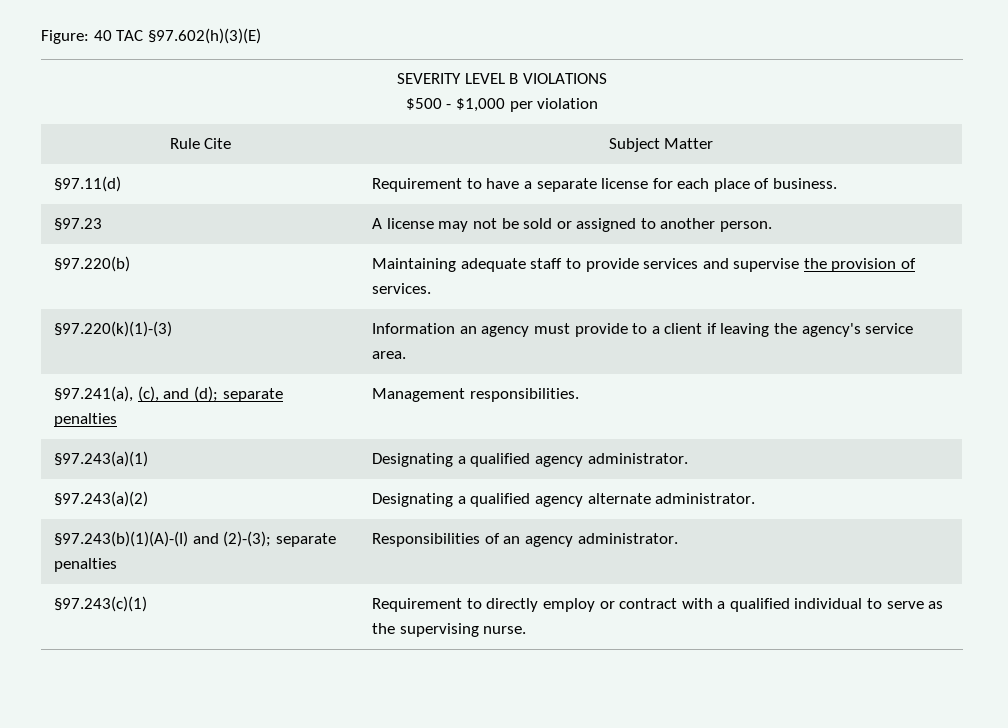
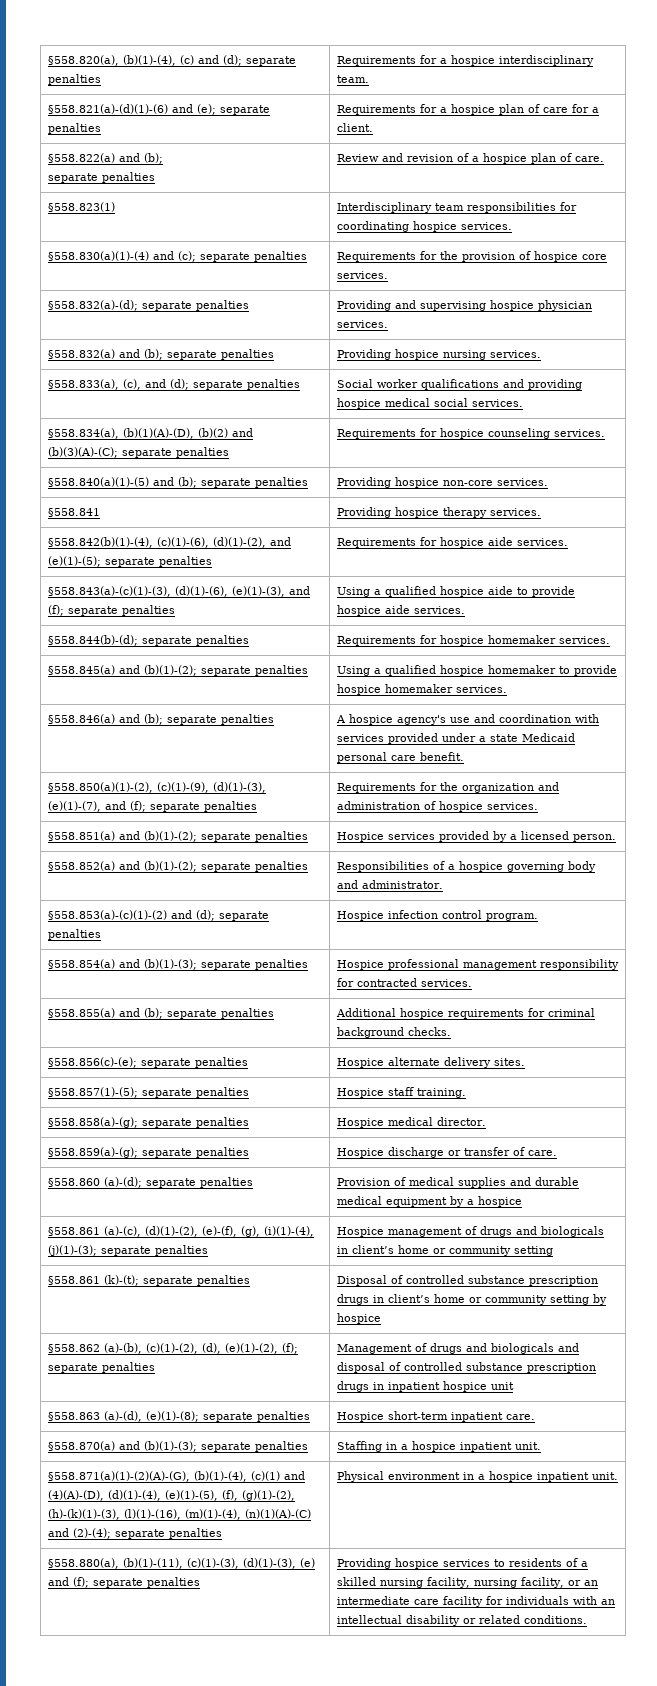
[41,28,261,44] [397,73,607,84] [405,98,599,112] [169,138,232,149] [608,138,714,152] [54,176,122,192] [372,178,838,192] [54,218,103,231] [372,218,773,232] [54,256,131,272] [372,258,800,272] Figure: 40 TAC §97.602(h)(3)(E) // SEVERITY LEVEL B VIOLATIONS // $500 - $1,000 per violation // Rule Cite | Subject Matter // §97.11(d) | Requirement to have a separate license for each place of business. // §97.23 | A license may not be sold or assigned to another person. // §97.220(b) | Maintaining adequate staff to provide services and supervise -> [47,55,296,66] [47,74,101,85] [336,55,594,66] [336,75,369,83] [47,104,270,115] [47,123,101,134] [336,104,599,115] [336,123,373,132] [47,153,163,164] [47,172,155,183] [336,153,604,164] [47,202,115,212] [336,202,577,213] [336,221,512,232] [47,251,307,262] [336,251,437,262] §558.820(a), (b)(1)-(4), (c) and (d); separate penalties | Requirements for a hospice interdisciplinary team. // §558.821(a)-(d)(1)-(6) and (e); separate penalties | Requirements for a hospice plan of care for a client. // §558.822(a) and (b); // separate penalties | Review and revision of a hospice plan of care. // §558.823(1) | Interdisciplinary team responsibilities for coordinating hospice services. // §558.830(a)(1)-(4) and (c); separate penalties | Requirements for
[372,283,432,294] [54,321,173,337] [372,323,914,337] [372,351,407,359] [54,386,134,402] services. // §97.220(k)(1)-(3) | Information an agency must provide to a client if leaving the agency's service area. // §97.241(a), -> [533,251,607,262] [336,271,388,279] [47,300,249,311] [336,300,592,311] [336,320,388,328] [47,349,274,360] [336,349,541,360] [47,379,119,390] hospice core services. // §558.832(a)-(d); separate penalties | Providing and supervising hospice physician services. // §558.832(a) and (b); separate penalties | Providing hospice nursing services. // §558.833(a),
[372,388,579,402] [54,451,149,467] [372,453,688,467] [54,491,149,507] [372,493,756,507] [54,531,336,547] [54,558,118,572] [372,533,678,547] [54,596,148,612] [372,598,944,612] [372,623,527,637] Management responsibilities. // §97.243(a)(1) | Designating a qualified agency administrator. // §97.243(a)(2) | Designating a qualified agency alternate administrator. // §97.243(b)(1)(A)-(I) and (2)-(3); separate penalties | Responsibilities of an agency administrator. // §97.243(c)(1) | Requirement to directly employ or contract with a qualified individual to serve as the supervising nurse. -> [336,379,582,390] [336,398,523,409] [47,428,253,439] [47,447,229,458] [336,428,605,439] [47,477,308,488] [336,477,548,488] [47,508,100,517] [336,507,541,518] [47,537,291,548] [47,556,212,567] [336,537,568,548] [47,586,310,597] [47,605,175,616] [336,586,575,597] [336,605,465,616] [47,635,249,646] [336,635,610,646] [47,665,308,676] [336,665,617,676] [336,684,507,695] [47,714,274,725] [335,714,599,725] [336,733,575,744] [336,752,464,763] [47,782,266,793] [47,801,257,812] [336,782,559,793] [336,801,538,812] [47,831,308,842] [336,831,616,842] [47,861,308,872] [336,861,596,872] [336,880,443,889] [47,910,269,921] [47,929,101,940] [336,910,538,921] [47,959,308,970] [336,959,619,970] [336,978,472,987] [47,1008,274,1019] [335,1008,595,1019] [336,1027,451,1038] [47,1057,248,1068] [336,1057,525,1068] [47,1087,249,1098] [336,1087,466,1098] [47,1117,249,1128] [336,1117,486,1128] [47,1147,249,1158] [336,1147,557,1158] [47,1177,253,1188] [336,1177,579,1188] [336,1196,522,1207] [47,1226,314,1237] [47,1245,208,1256] [336,1226,604,1237] [336,1245,553,1256] [47,1275,250,1286] [336,1275,598,1286] [336,1294,607,1305] [336,1313,381,1324] [47,1343,298,1354] [47,1362,155,1373] [336,1343,579,1354] [336,1362,596,1373] [336,1381,514,1392] [47,1411,310,1422] [336,1411,535,1422] [47,1441,308,1452] [336,1441,541,1452] [47,1471,305,1482] [47,1490,295,1501] [47,1509,311,1520] [47,1528,222,1539] [336,1471,618,1482] [47,1558,315,1569] [47,1577,200,1588] [336,1558,588,1569] [336,1577,598,1588] [336,1596,615,1607] [336,1615,587,1626] Social worker qualifications and providing hospice medical social services. // §558.834(a), (b)(1)(A)-(D), (b)(2) and (b)(3)(A)-(C); separate penalties | Requirements for hospice counseling services. // §558.840(a)(1)-(5) and (b); separate penalties | Providing hospice non-core services. // §558.841 | Providing hospice therapy services. // §558.842(b)(1)-(4), (c)(1)-(6), (d)(1)-(2), and (e)(1)-(5); separate penalties | Requirements for hospice aide services. // §558.843(a)-(c)(1)-(3), (d)(1)-(6), (e)(1)-(3), and (f); separate penalties | Using a qualified hospice aide to provide hospice aide services. // §558.844(b)-(d); separate penalties | Requirements for hospice homemaker services. // §558.845(a) and (b)(1)-(2); separate penalties | Using a qualified hospice homemaker to provide hospice homemaker services. // §558.846(a) and (b); separate penalties | A hospice agency's use and coordination with services provided under a state Medicaid personal care benefit. // §558.850(a)(1)-(2), (c)(1)-(9), (d)(1)-(3), (e)(1)-(7), and (f); separate penalties | Requirements for the organization and administration of hospice services. // §558.851(a) and (b)(1)-(2); separate penalties | Hospice services provided by a licensed person. // §558.852(a) and (b)(1)-(2); separate penalties | Responsibilities of a hospice governing body and administrator. // §558.853(a)-(c)(1)-(2) and (d); separate penalties | Hospice infection control program. // §558.854(a) and (b)(1)-(3); separate penalties | Hospice professional management responsibility for contracted services. // §558.855(a) and (b); separate penalties | Additional hospice requirements for criminal background checks. // §558.856(c)-(e); separate penalties | Hospice alternate delivery sites. // §558.857(1)-(5); separate penalties | Hospice staff training. // §558.858(a)-(g); separate penalties | Hospice medical director. // §558.859(a)-(g); separate penalties | Hospice discharge or transfer of care. // §558.860 (a)-(d); separate penalties | Provision of medical supplies and durable medical equipment by a hospice // §558.861 (a)-(c), (d)(1)-(2), (e)-(f), (g), (i)(1)-(4), (j)(1)-(3); separate penalties | Hospice management of drugs and biologicals in client’s home or community setting // §558.861 (k)-(t); separate penalties | Disposal of controlled substance prescription drugs in client’s home or community setting by hospice // §558.862 (a)-(b), (c)(1)-(2), (d), (e)(1)-(2), (f); separate penalties | Management of drugs and biologicals and disposal of controlled substance prescription drugs in inpatient hospice unit // §558.863 (a)-(d), (e)(1)-(8); separate penalties | Hospice short-term inpatient care. // §558.870(a) and (b)(1)-(3); separate penalties | Staffing in a hospice inpatient unit. // §558.871(a)(1)-(2)(A)-(G), (b)(1)-(4), (c)(1) and (4)(A)-(D), (d)(1)-(4), (e)(1)-(5), (f), (g)(1)-(2), (h)-(k)(1)-(3), (l)(1)-(16), (m)(1)-(4), (n)(1)(A)-(C) and (2)-(4); separate penalties | Physical environment in a hospice inpatient unit. // §558.880(a), (b)(1)-(11), (c)(1)-(3), (d)(1)-(3), (e) and (f); separate penalties | Providing hospice services to residents of a skilled nursing facility, nursing facility, or an intermediate care facility for individuals with an intellectual disability or related conditions.

